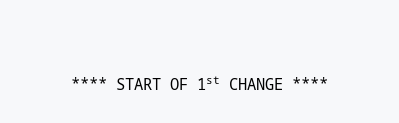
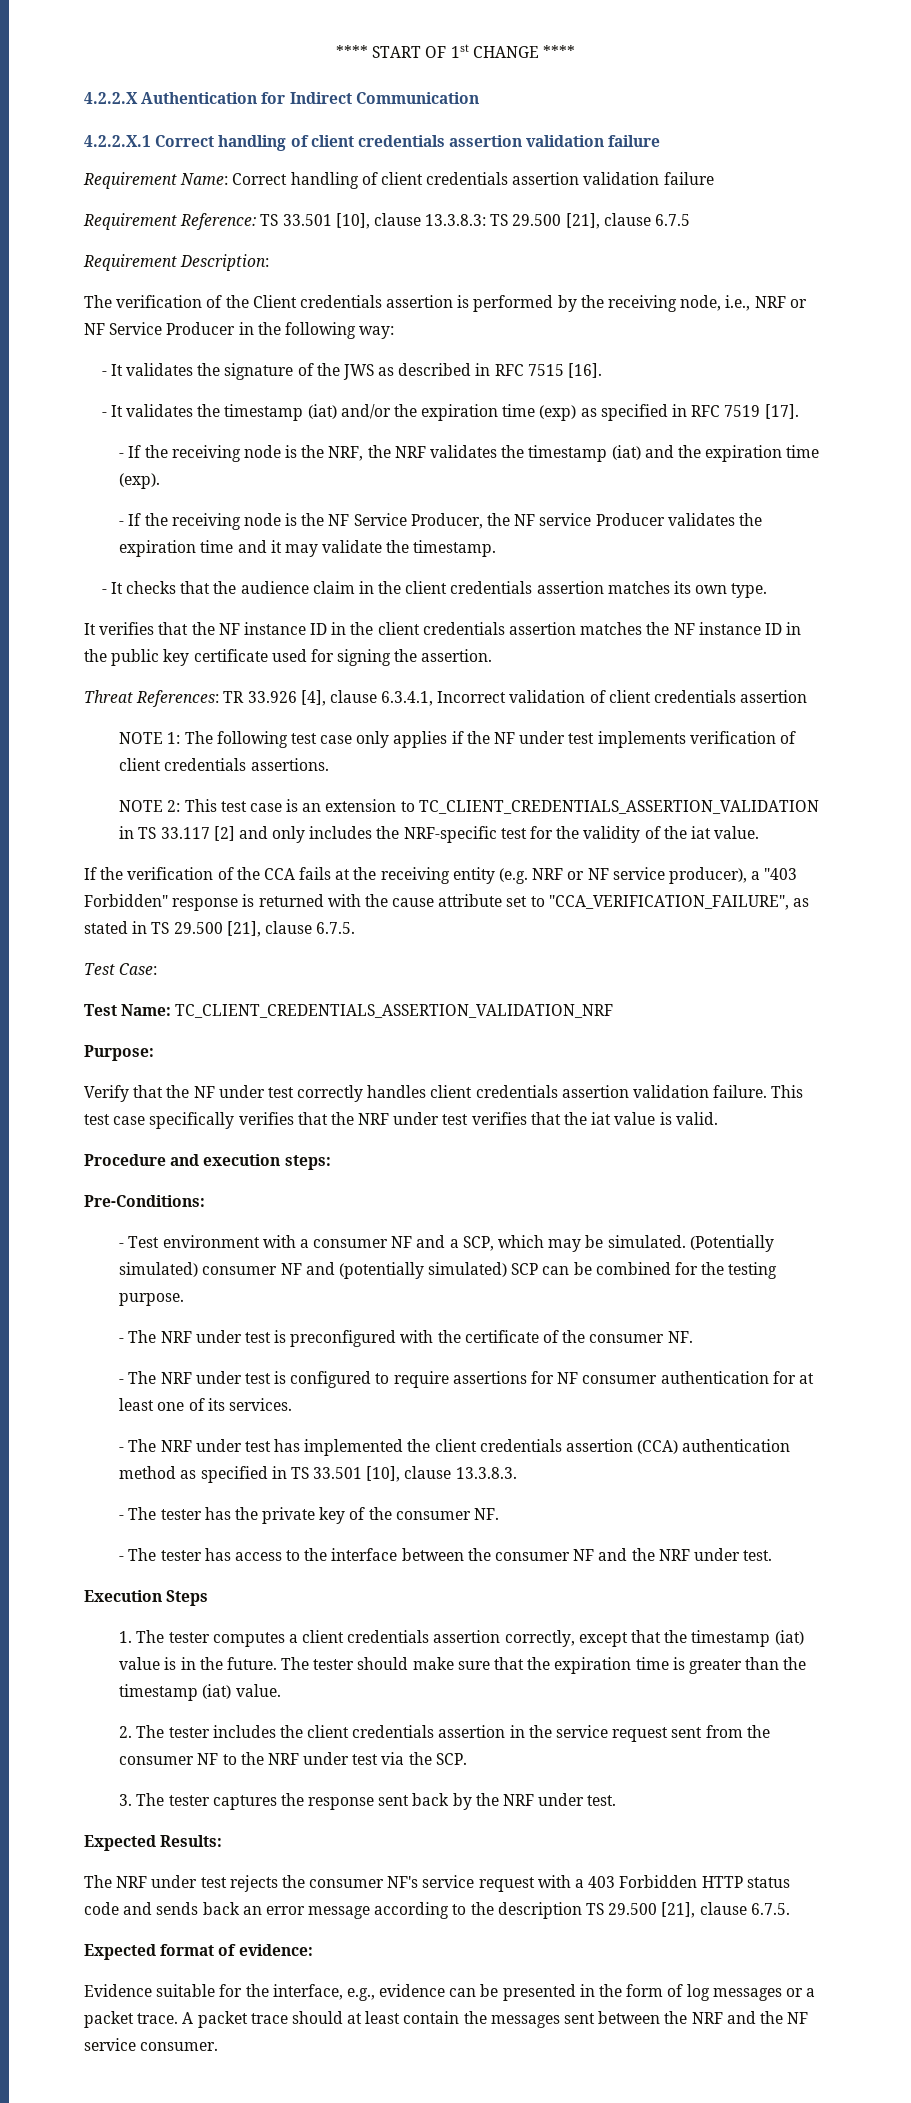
(328, 83) none -> [84,92,479,104] [84,135,661,151] [83,172,714,189] [83,213,691,230] [83,254,270,271] [84,295,807,312] [84,322,395,339] [101,363,602,380] [101,404,799,421] [119,445,820,462] [119,473,161,489] [119,513,762,530] [119,540,497,557] [101,581,768,598] [84,622,802,635] [84,649,493,666] [84,690,808,707] [119,731,796,748] [119,758,329,771] [119,799,819,814] [119,826,760,843] [84,867,798,884] [84,894,810,911] [84,921,356,937] [84,963,158,975] [84,1004,614,1018] [84,1045,154,1061] [84,1085,804,1102] [84,1112,718,1129] [84,1154,331,1170] [84,1195,205,1207] [119,1235,774,1252] [119,1262,778,1279] [119,1293,185,1306] [119,1330,693,1347] [119,1371,814,1388] [119,1398,292,1411] [119,1439,791,1456] [119,1466,517,1483] [119,1507,500,1524] [119,1548,773,1561] [84,1590,209,1606] [119,1630,804,1647] [119,1657,807,1674] [119,1684,281,1701] [119,1725,770,1742] [119,1752,467,1765] [119,1793,617,1810] [84,1835,223,1851] [84,1875,790,1892] [84,1902,790,1919] [84,1944,313,1960] [84,1984,816,2001] [84,2011,809,2028] [84,2038,219,2051] // 4.2.2.X Authentication for Indirect Communication // 4.2.2.X.1 Correct handling of client credentials assertion validation failure // Requirement Name: Correct handling of client credentials assertion validation failure // Requirement Reference: TS 33.501 [10], clause 13.3.8.3: TS 29.500 [21], clause 6.7.5 // Requirement Description: // The verification of the Client credentials assertion is performed by the receiving node, i.e., NRF or NF Service Producer in the following way: // - It validates the signature of the JWS as described in RFC 7515 [16]. // - It validates the timestamp (iat) and/or the expiration time (exp) as specified in RFC 7519 [17]. // - If the receiving node is the NRF, the NRF validates the timestamp (iat) and the expiration time (exp). // - If the receiving node is the NF Service Producer, the NF service Producer validates the expiration time and it may validate the timestamp. // - It checks that the audience claim in the client credentials assertion matches its own type. // It verifies that the NF instance ID in the client credentials assertion matches the NF instance ID in the public key certificate used for signing the assertion. // Threat References: TR 33.926 [4], clause 6.3.4.1, Incorrect validation of client credentials assertion // NOTE 1: The following test case only applies if the NF under test implements verification of client credentials assertions. // NOTE 2: This test case is an extension to TC_CLIENT_CREDENTIALS_ASSERTION_VALIDATION in TS 33.117 [2] and only includes the NRF-specific test for the validity of the iat value. // If the verification of the CCA fails at the receiving entity (e.g. NRF or NF service producer), a "403 Forbidden" response is returned with the cause attribute set to "CCA_VERIFICATION_FAILURE", as stated in TS 29.500 [21], clause 6.7.5. // Test Case: // Test Name: TC_CLIENT_CREDENTIALS_ASSERTION_VALIDATION_NRF // Purpose: // Verify that the NF under test correctly handles client credentials assertion validation failure. This test case specifically verifies that the NRF under test verifies that the iat value is valid. // Procedure and execution steps: // Pre-Conditions: // - Test environment with a consumer NF and a SCP, which may be simulated. (Potentially simulated) consumer NF and (potentially simulated) SCP can be combined for the testing purpose. // - The NRF under test is preconfigured with the certificate of the consumer NF. // - The NRF under test is configured to require assertions for NF consumer authentication for at least one of its services. // - The NRF under test has implemented the client credentials assertion (CCA) authentication method as specified in TS 33.501 [10], clause 13.3.8.3. // - The tester has the private key of the consumer NF. // - The tester has access to the interface between the consumer NF and the NRF under test. // Execution Steps // 1. The tester computes a client credentials assertion correctly, except that the timestamp (iat) value is in the future. The tester should make sure that the expiration time is greater than the timestamp (iat) value. // 2. The tester includes the client credentials assertion in the service request sent from the consumer NF to the NRF under test via the SCP. // 3. The tester captures the response sent back by the NRF under test. // Expected Results: // The NRF under test rejects the consumer NF's service request with a 403 Forbidden HTTP status code and sends back an error message according to the description TS 29.500 [21], clause 6.7.5. // Expected format of evidence: // Evidence suitable for the interface, e.g., evidence can be presented in the form of log messages or a packet trace. A packet trace should at least contain the messages sent between the NRF and the NF service consumer.

